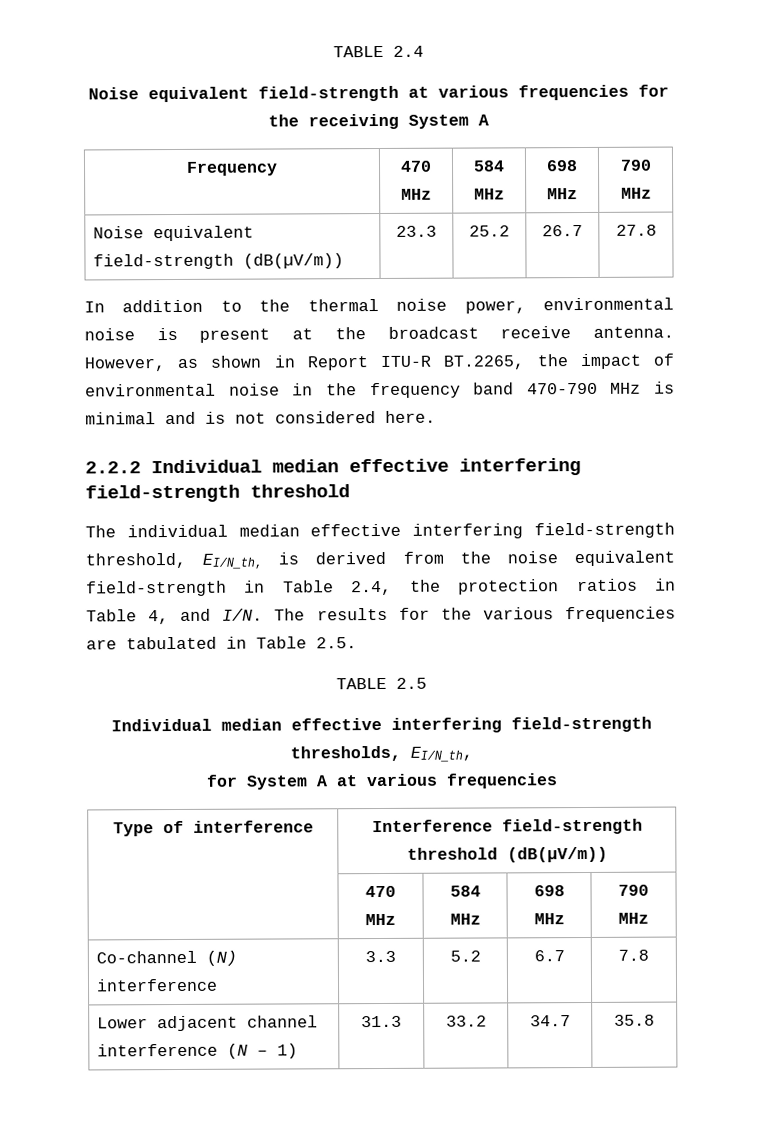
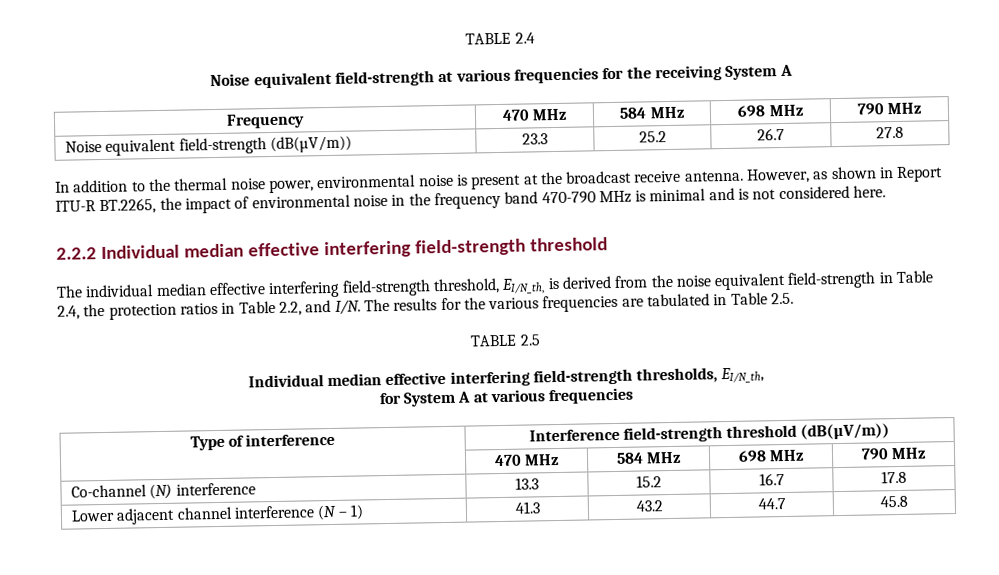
[148,610,170,625] 4, -> [278,301,302,316] 2.2,
[365,950,396,963] [449,950,481,962] [533,950,565,962] [618,949,649,961] 3.3 | 5.2 | 6.7 | 7.8 -> [515,477,539,490] [636,475,662,488] [758,473,785,486] [881,470,907,484] 13.3 | 15.2 | 16.7 | 17.8
[361,1015,402,1028] [445,1015,487,1027] [529,1015,571,1027] [614,1014,655,1026] 31.3 | 33.2 | 34.7 | 35.8 -> [514,501,540,514] [635,500,663,512] [757,497,786,510] [880,495,908,508] 41.3 | 43.2 | 44.7 | 45.8

